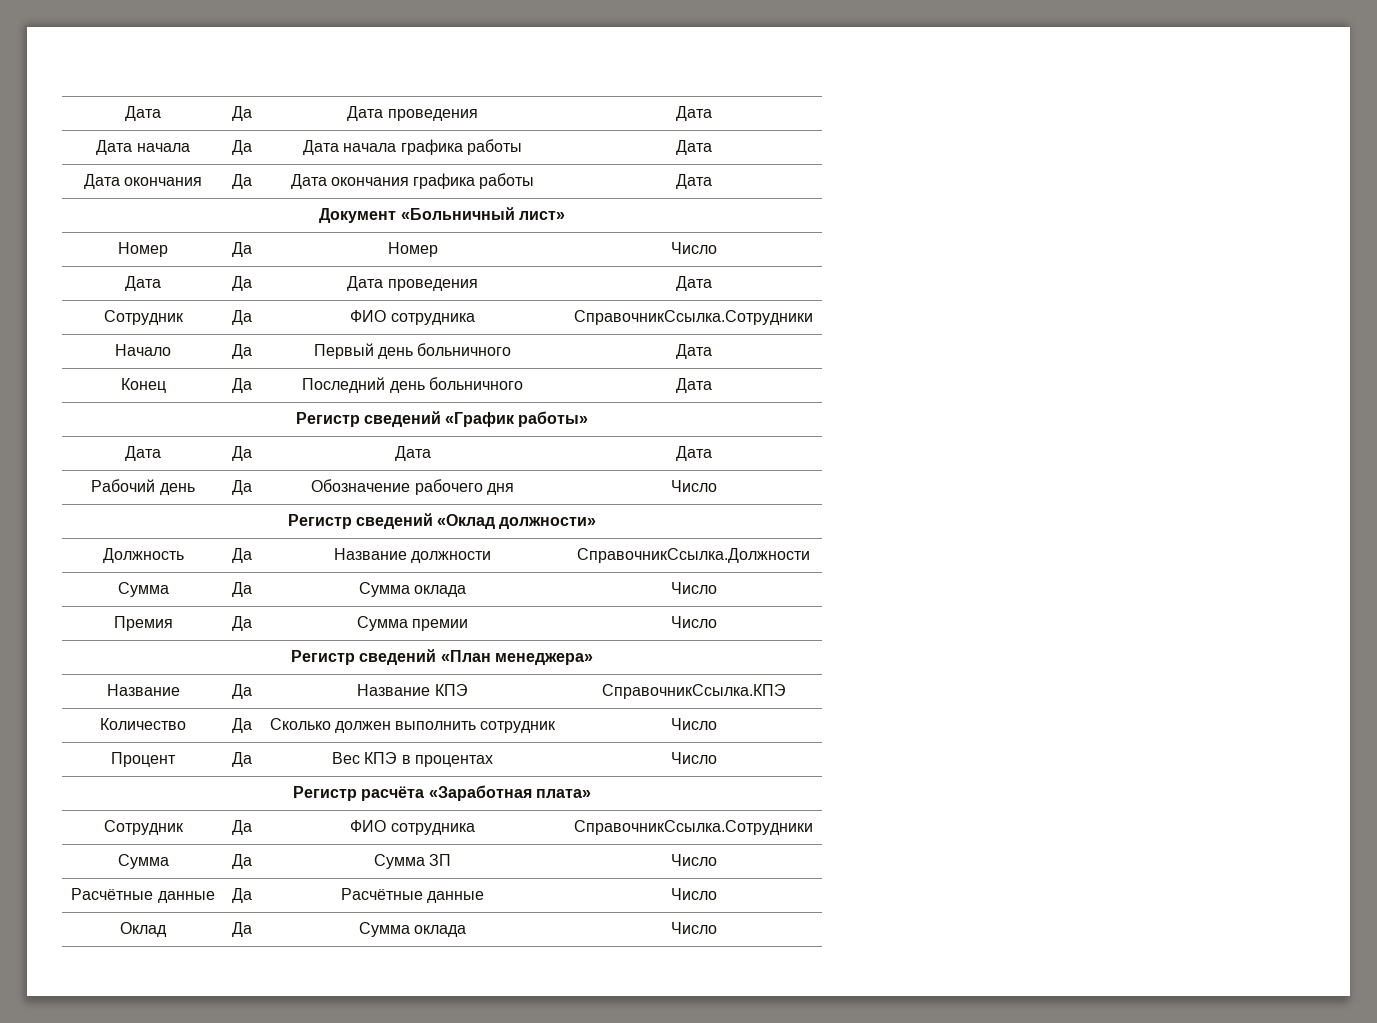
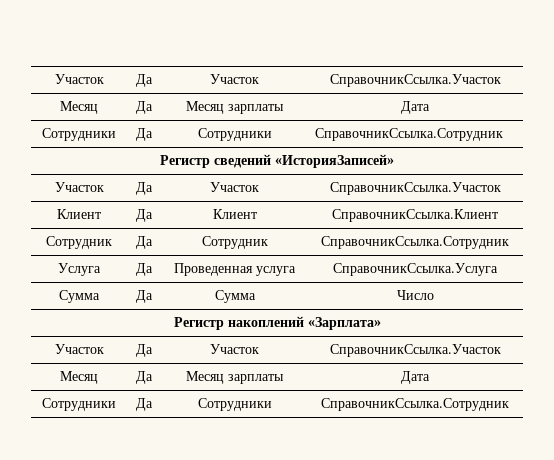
[125,106,161,121] [231,106,252,121] [347,106,478,121] [675,106,712,121] [96,140,190,155] [231,140,252,155] [303,139,522,155] [675,140,712,155] [83,174,203,189] [231,174,252,189] [290,173,535,189] [675,174,712,189] [319,207,565,223] [118,242,168,257] [231,242,252,257] [387,242,438,257] [670,242,717,254] [125,276,161,291] [231,276,252,291] [347,276,478,291] [675,276,712,291] [103,310,184,325] [231,310,252,325] [350,310,475,325] [574,310,813,325] [115,344,171,356] [231,344,252,359] [313,343,512,359] [675,344,712,359] [120,378,166,393] [231,378,252,393] [302,377,523,393] [675,378,712,393] [295,411,589,427] [125,446,161,461] [231,446,252,461] [394,446,431,461] [675,446,712,461] [91,479,195,495] [231,480,252,495] [311,479,514,495] [670,480,717,492] [287,513,597,529] [102,548,184,563] [231,548,252,563] [333,548,492,563] [577,548,810,563] [117,582,169,597] [231,582,252,597] [358,582,467,597] [670,582,717,594] [113,616,173,631] [231,616,252,631] [356,616,469,631] [670,616,717,628] [291,649,593,665] [106,684,180,696] [231,684,252,699] [357,684,468,696] [601,684,786,699] [100,718,186,730] [231,718,252,733] [269,718,557,733] [670,718,717,730] [111,752,176,767] [231,752,252,767] [332,752,493,767] [670,752,717,764] [293,785,591,801] [103,820,184,835] [231,820,252,835] [350,820,475,835] [574,820,813,835] [117,854,169,869] [231,854,252,869] [373,854,452,869] [670,854,717,866] [71,888,215,903] [231,888,252,903] [340,888,485,903] [670,888,717,900] [120,922,167,937] [231,922,252,937] [358,922,467,937] [670,922,717,934] Дата | Да | Дата проведения | Дата // Дата начала | Да | Дата начала графика работы | Дата // Дата окончания | Да | Дата окончания графика работы | Дата // Документ «Больничный лист» // Номер | Да | Номер | Число // Дата | Да | Дата проведения | Дата // Сотрудник | Да | ФИО сотрудника | СправочникСсылка.Сотрудники // Начало | Да | Первый день больничного | Дата // Конец | Да | Последний день больничного | Дата // Регистр сведений «График работы» // Дата | Да | Дата | Дата // Рабочий день | Да | Обозначение рабочего дня | Число // Регистр сведений «Оклад должности» // Должность | Да | Название должности | СправочникСсылка.Должности // Сумма | Да | Сумма оклада | Число // Премия | Да | Сумма премии | Число // Регистр сведений «План менеджера» // Название | Да | Название КПЭ | СправочникСсылка.КПЭ // Количество | Да | Сколько должен выполнить сотрудник | Число // Процент | Да | Вес КПЭ в процентах | Число // Регистр расчёта «Заработная плата» // Сотрудник | Да | ФИО сотрудника | СправочникСсылка.Сотрудники // Сумма | Да | Сумма ЗП | Число // Расчётные данные | Да | Расчётные данные | Число // Оклад | Да | Сумма оклада | Число -> [54,74,104,84] [136,74,153,87] [210,74,259,84] [329,74,501,87] [60,101,98,114] [136,101,153,114] [186,101,284,114] [401,101,430,114] [42,128,116,141] [136,128,153,141] [197,128,272,141] [315,128,504,141] [160,154,394,168] [54,182,104,192] [136,182,153,195] [210,182,259,192] [329,182,501,195] [57,209,101,219] [136,209,153,222] [212,209,257,219] [332,209,498,222] [46,236,112,249] [136,236,153,249] [201,236,268,249] [321,236,509,249] [58,263,101,276] [136,263,153,276] [174,263,296,276] [333,263,498,276] [59,290,100,303] [136,290,153,303] [214,290,256,303] [396,290,434,300] [173,316,381,330] [54,344,104,354] [136,344,153,357] [210,344,259,354] [329,344,501,357] [60,371,98,384] [136,371,153,384] [186,371,284,384] [401,371,430,384] [42,398,116,411] [136,398,153,411] [197,398,272,411] [321,398,509,411] Участок | Да | Участок | СправочникСсылка.Участок // Месяц | Да | Месяц зарплаты | Дата // Сотрудники | Да | Сотрудники | СправочникСсылка.Сотрудник // Регистр сведений «ИсторияЗаписей» // Участок | Да | Участок | СправочникСсылка.Участок // Клиент | Да | Клиент | СправочникСсылка.Клиент // Сотрудник | Да | Сотрудник | СправочникСсылка.Сотрудник // Услуга | Да | Проведенная услуга | СправочникСсылка.Услуга // Сумма | Да | Сумма | Число // Регистр накоплений «Зарплата» // Участок | Да | Участок | СправочникСсылка.Участок // Месяц | Да | Месяц зарплаты | Дата // Сотрудники | Да | Сотрудники | СправочникСсылка.Сотрудник

